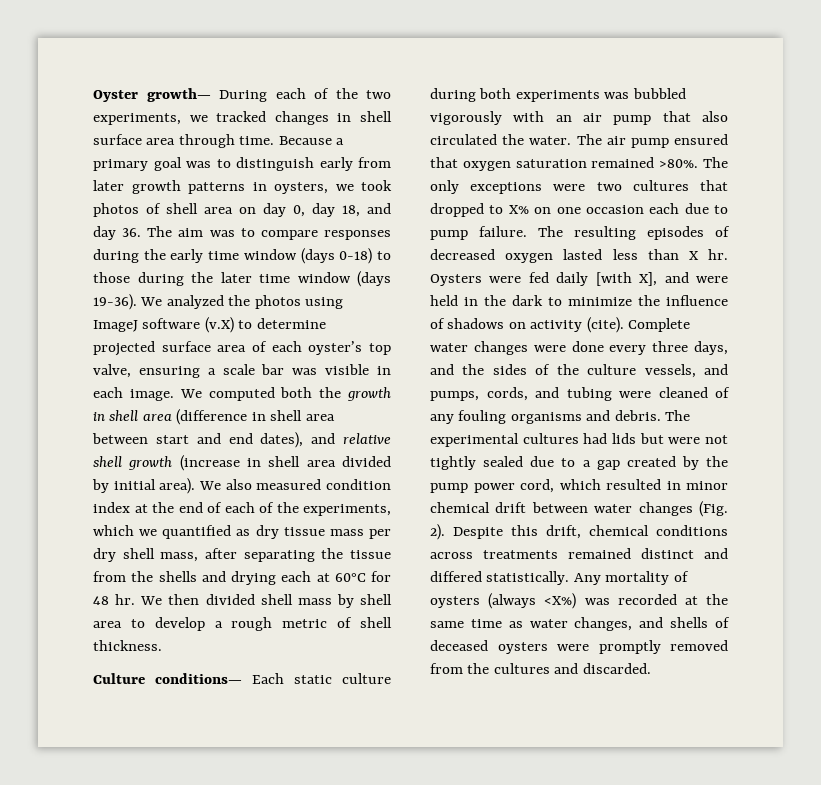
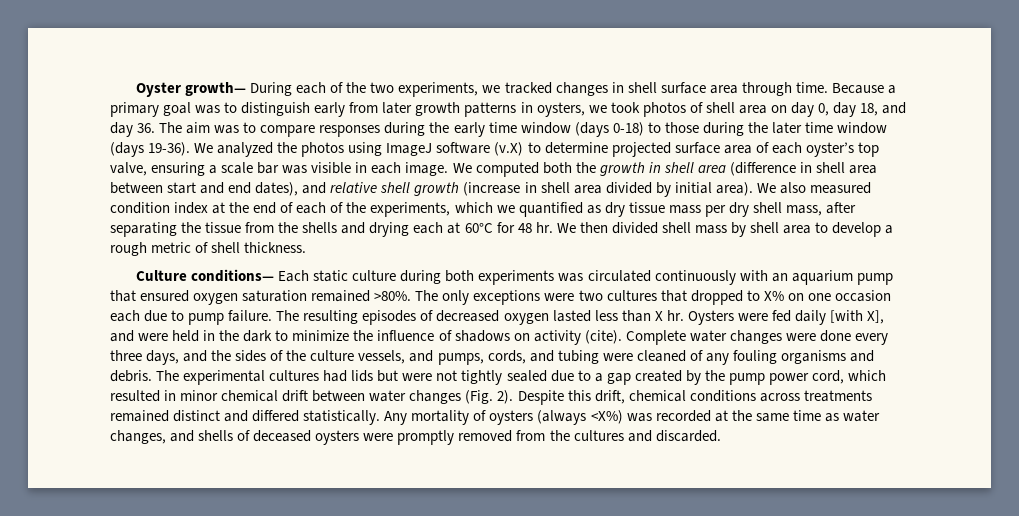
[632,88,686,99] [430,111,502,125] bubbled vigorously -> [587,270,736,285] circulated continuously
[583,113,602,122] air -> [791,270,853,285] aquarium
[702,111,728,122] [430,134,728,148] [430,157,458,168] also circulated the water. The air pump ensured that -> [140,290,190,302] ensured

